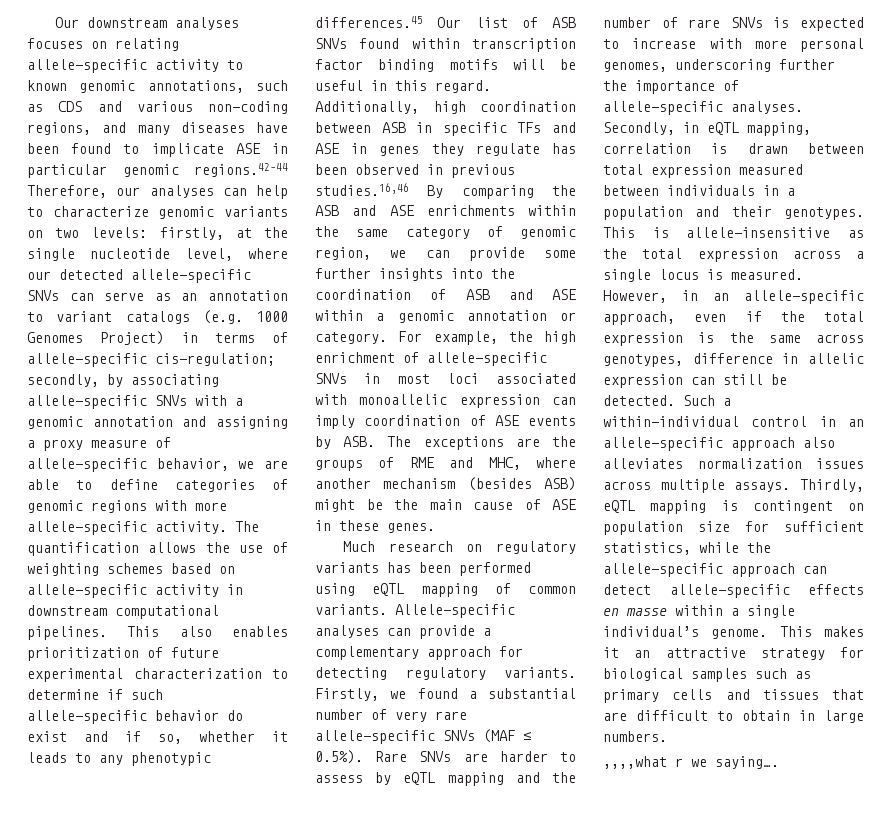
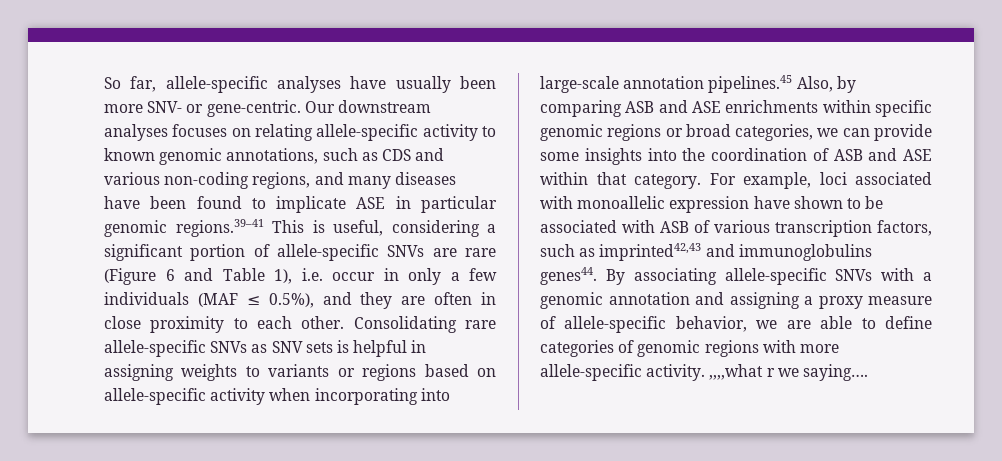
(54, 22) none -> [104,76,496,93] [104,100,301,117] So far, allele-specific analyses have usually been more SNV- or gene-centric.
[194,163,288,177] [27,185,288,199] [27,206,288,219] [27,227,288,240] [27,248,288,261] [27,269,251,283] [27,290,288,301] [27,310,288,324] [27,331,288,345] [27,353,275,367] [27,374,123,387] regions.42–44 Therefore, our analyses can help to characterize genomic variants on two levels: firstly, at the single nucleotide level, where our detected allele-specific SNVs can serve as an annotation to variant catalogs (e.g. 1000 Genomes Project) in terms of allele-specific cis-regulation; secondly, by -> [175,219,496,237] [104,244,496,261] [104,268,497,285] [104,292,496,309] [104,316,496,333] [104,340,427,357] [104,364,496,381] [104,388,450,405] [540,75,856,93] [540,100,932,117] [540,124,932,141] [540,148,932,165] [540,172,932,189] [540,196,884,213] [540,220,932,237] [540,243,872,261] [540,267,625,285] regions.39–41 This is useful, considering a significant portion of allele-specific SNVs are rare (Figure 6 and Table 1), i.e. occur in only a few individuals (MAF ≤ 0.5%), and they are often in close proximity to each other. Consolidating rare allele-specific SNVs as SNV sets is helpful in assigning weights to variants or regions based on allele-specific activity when incorporating into large-scale annotation pipelines.45 Also, by comparing ASB and ASE enrichments within specific genomic regions or broad categories, we can provide some insights into the coordination of ASB and ASE within that category. For example, loci associated with monoallelic expression have shown to be associated with ASB of various transcription factors, such as imprinted42,43 and immunoglobulins genes44. By
[235,521,259,532] [27,542,288,556] [27,563,235,576] [27,584,243,598] [27,605,219,619] [27,626,288,640] [27,647,219,661] [27,668,288,682] [27,689,163,700] [27,710,243,724] [27,731,288,744] [27,752,211,766] [315,16,576,28] [315,38,576,52] [315,59,576,72] [315,80,491,93] [315,101,576,114] [315,122,576,136] [315,143,576,156] [315,164,515,178] [315,183,576,199] [315,205,576,216] [315,226,576,239] [315,247,576,261] [315,268,515,281] [315,289,576,300] [315,310,576,323] [315,331,576,345] [315,352,547,366] [315,373,576,384] [315,394,576,408] [315,415,576,429] [315,436,576,450] [315,457,576,471] [315,477,576,491] [315,499,576,512] [315,520,435,533] [342,541,576,554] [315,562,531,576] [315,583,576,597] [315,604,515,618] [315,625,491,639] [315,646,523,660] [315,667,576,680] [315,688,576,701] [315,709,467,722] [315,729,531,744] [315,750,576,764] [315,772,576,786] [603,17,864,31] [603,38,864,52] [603,59,835,72] [603,80,739,94] [603,101,803,115] [603,122,811,136] [603,143,864,154] [603,164,803,178] [603,185,795,196] [603,206,864,220] [603,227,864,238] [603,248,864,262] [603,269,803,282] [603,290,864,304] [603,311,864,325] [603,332,864,346] [603,353,864,367] [603,374,787,388] [603,395,731,406] [603,416,864,427] [603,437,835,451] [603,458,864,469] [603,479,864,493] [603,500,864,514] [603,521,864,535] [603,542,771,555] [603,563,827,577] [603,584,864,598] [603,605,795,618] [603,626,864,639] [603,647,864,660] [603,668,811,682] [603,689,864,703] [603,710,864,723] [603,731,667,742] The quantification allows the use of weighting schemes based on allele-specific activity in downstream computational pipelines. This also enables prioritization of future experimental characterization to determine if such allele-specific behavior do exist and if so, whether it leads to any phenotypic differences.45 Our list of ASB SNVs found within transcription factor binding motifs will be useful in this regard. Additionally, high coordination between ASB in specific TFs and ASE in genes they regulate has been observed in previous studies.16,46 By comparing the ASB and ASE enrichments within the same category of genomic region, we can provide some further insights into the coordination of ASB and ASE within a genomic annotation or category. For example, the high enrichment of allele-specific SNVs in most loci associated with monoallelic expression can imply coordination of ASE events by ASB. The exceptions are the groups of RME and MHC, where another mechanism (besides ASB) might be the main cause of ASE in these genes. // Much research on regulatory variants has been performed using eQTL mapping of common variants. Allele-specific analyses can provide a complementary approach for detecting regulatory variants. Firstly, we found a substantial number of very rare allele-specific SNVs (MAF ≤ 0.5%). Rare SNVs are harder to assess by eQTL mapping and the number of rare SNVs is expected to increase with more personal genomes, underscoring further the importance of allele-specific analyses. Secondly, in eQTL mapping, correlation is drawn between total expression measured between individuals in a population and their genotypes. This is allele-insensitive as the total expression across a single locus is measured. However, in an allele-specific approach, even if the total expression is the same across genotypes, difference in allelic expression can still be detected. Such a within-individual control in an allele-specific approach also alleviates normalization issues across multiple assays. Thirdly, eQTL mapping is contingent on population size for sufficient statistics, while the allele-specific approach can detect allele-specific effects en masse within a single individual’s genome. This makes it an attractive strategy for biological samples such as primary cells and tissues that are difficult to obtain in large numbers. // -> (706, 372) none

